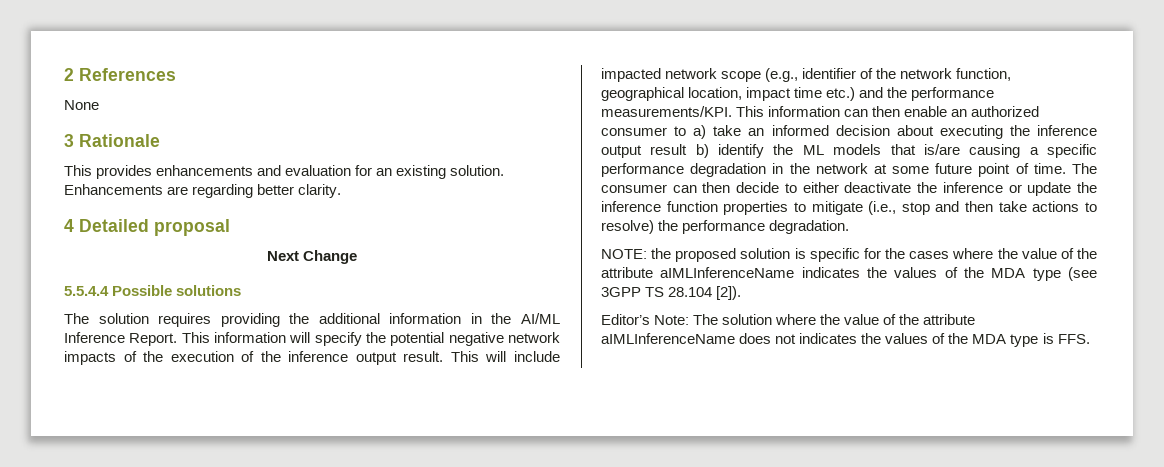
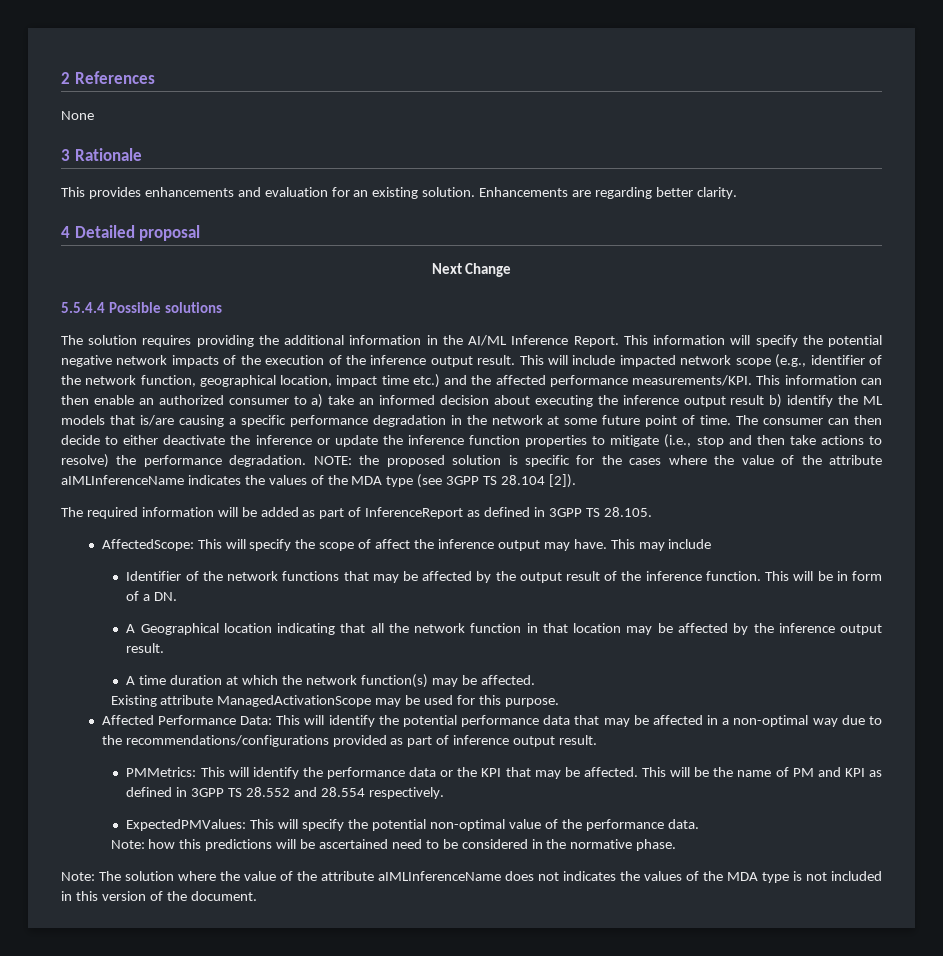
(908, 92) none -> [495,375,546,385] affected
(850, 227) // -> (307, 461) none
[601,314,650,325] Editor’s -> [61,507,652,519] [101,539,712,551] [126,571,883,583] [126,591,178,601] [126,623,882,635] [126,643,165,653] [126,674,535,688] [110,695,559,707] [101,715,883,727] [101,735,598,747] [126,767,882,779] [126,787,444,799] [126,819,699,831] [110,839,677,851] The required information will be added as part of InferenceReport as defined in 3GPP TS 28.105. // AffectedScope: This will specify the scope of affect the inference output may have. This may include // Identifier of the network functions that may be affected by the output result of the inference function. This will be in form of a DN. // A Geographical location indicating that all the network function in that location may be affected by the inference output result. // A time duration at which the network function(s) may be affected. // Existing attribute ManagedActivationScope may be used for this purpose. // Affected Performance Data: This will identify the potential performance data that may be affected in a non-optimal way due to the recommendations/configurations provided as part of inference output result. // PMMetrics: This will identify the performance data or the KPI that may be affected. This will be the name of PM and KPI as defined in 3GPP TS 28.552 and 28.554 respectively. // ExpectedPMValues: This will specify the potential non-optimal value of the performance data. // Note: how this predictions will be ascertained need to be considered in the normative phase. //
[1057,334,1090,344] FFS. -> [806,871,882,881] [61,891,257,901] not included in this version of the document.

